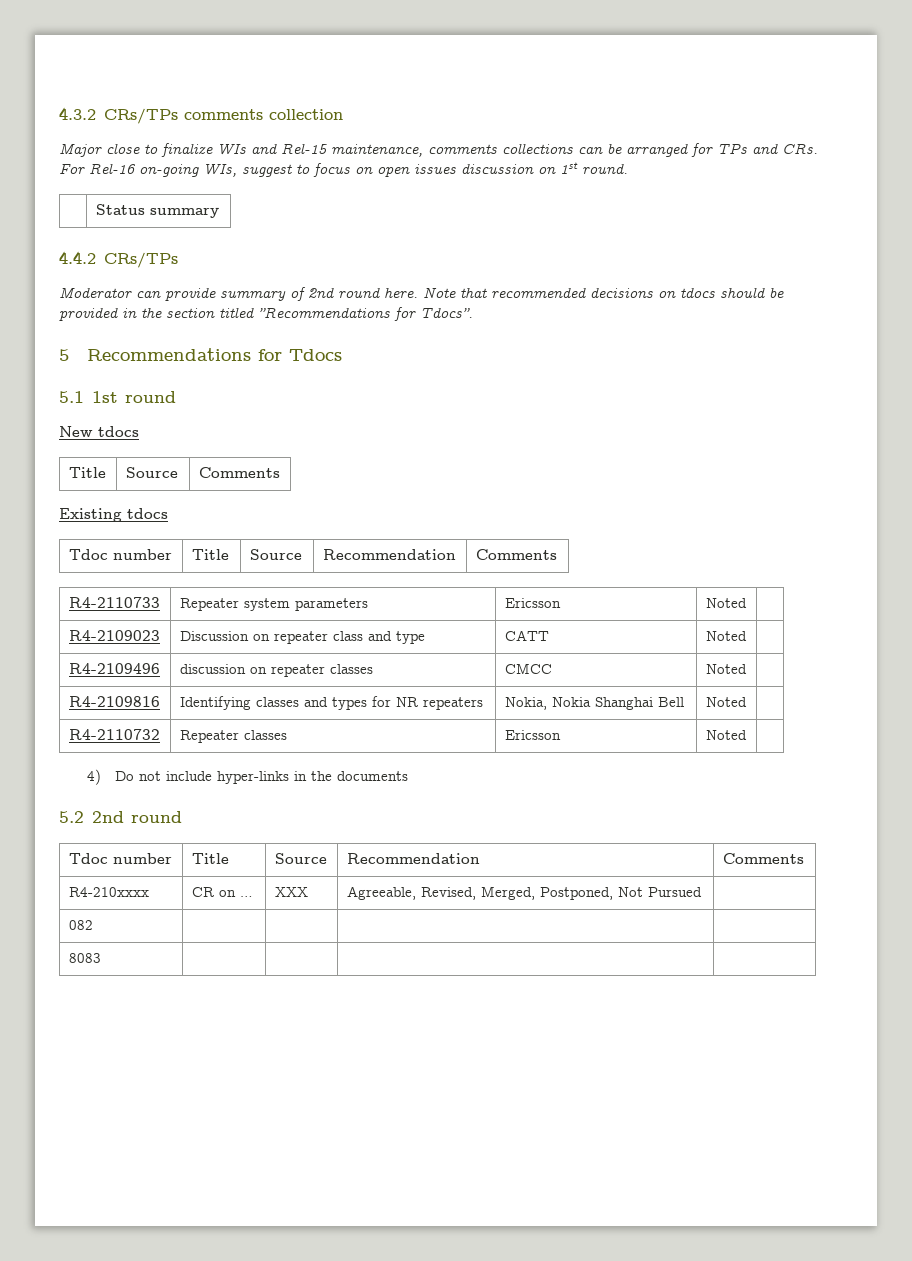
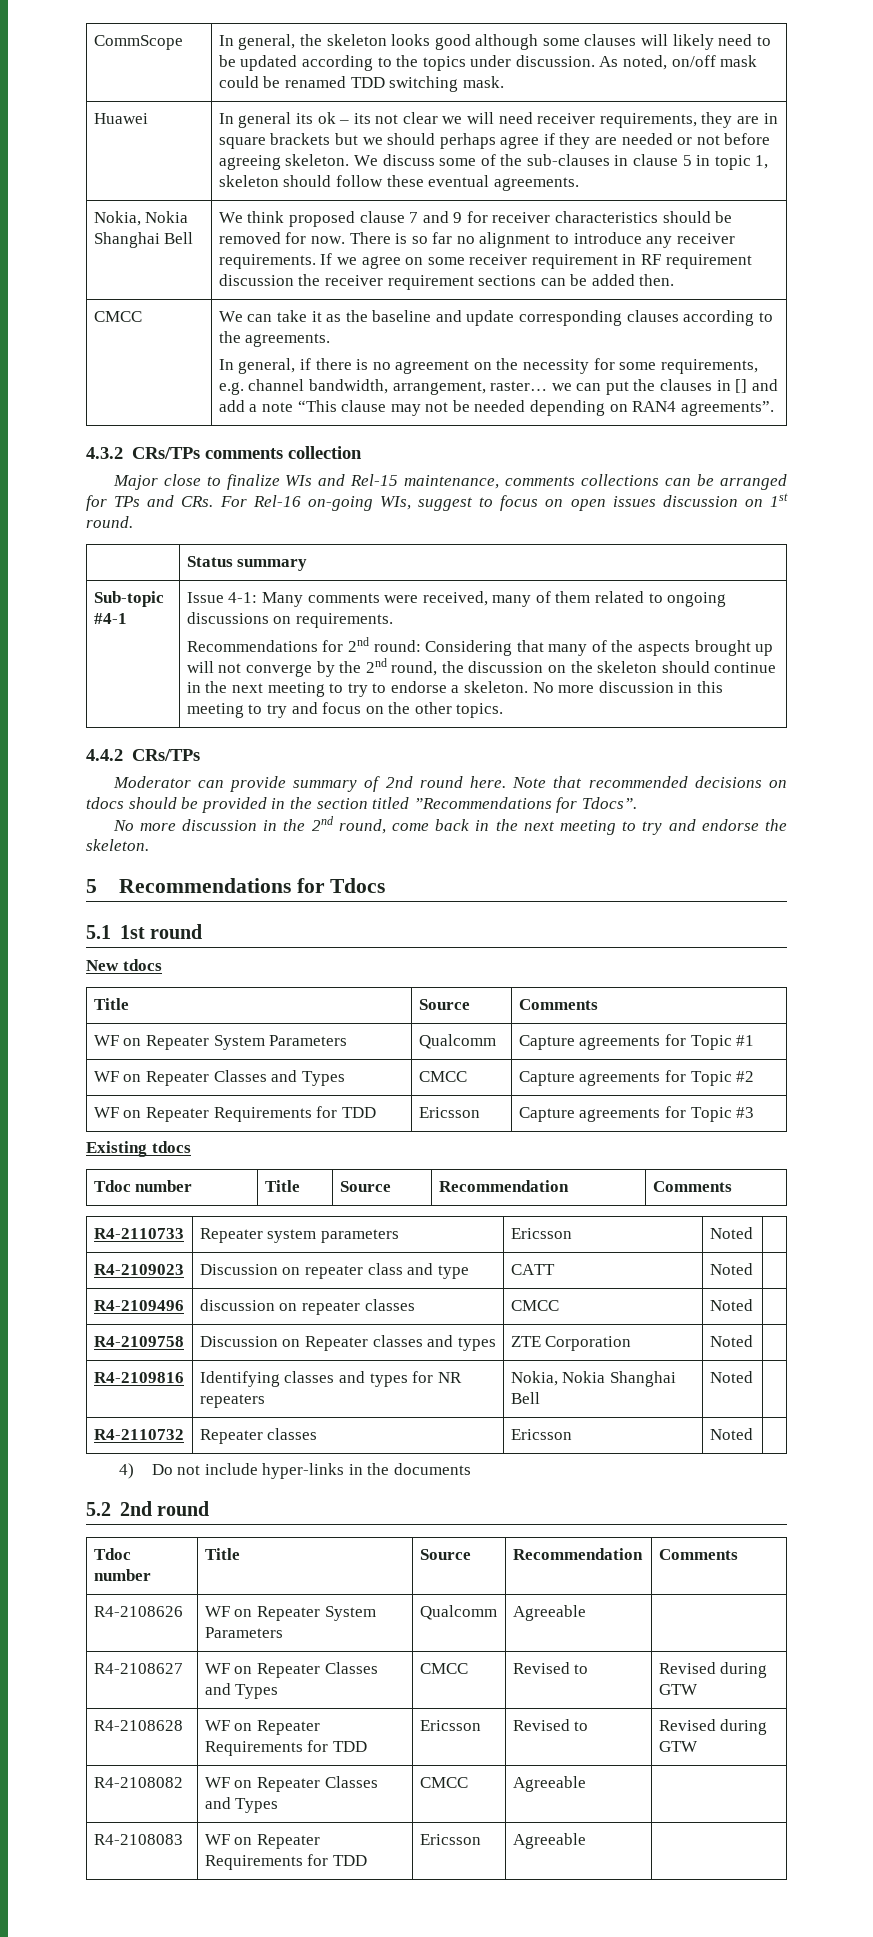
(59, 113) none -> [93,35,183,50] [218,34,771,50] [218,55,758,71] [218,76,504,92] [93,113,148,124] [218,112,778,128] [218,133,771,149] [218,154,769,170] [218,175,579,191] [93,211,189,226] [93,232,194,248] [218,211,733,227] [218,232,735,248] [218,253,752,269] [218,274,675,290] [93,311,142,322] [218,310,773,326] [218,331,331,347] [218,358,758,374] [218,379,778,395] [218,400,774,416] CommScope | In general, the skeleton looks good although some clauses will likely need to be updated according to the topics under discussion. As noted, on/off mask could be renamed TDD switching mask. // Huawei | In general its ok – its not clear we will need receiver requirements, they are in square brackets but we should perhaps agree if they are needed or not before agreeing skeleton. We discuss some of the sub-clauses in clause 5 in topic 1, skeleton should follow these eventual agreements. // Nokia, Nokia Shanghai Bell | We think proposed clause 7 and 9 for receiver characteristics should be removed for now. There is so far no alignment to introduce any receiver requirements. If we agree on some receiver requirement in RF requirement discussion the receiver requirement sections can be added then. // CMCC | We can take it as the baseline and update corresponding clauses according to the agreements. // In general, if there is no agreement on the necessity for some requirements, e.g. channel bandwidth, arrangement, raster… we can put the clauses in [] and add a note “This clause may not be needed depending on RAN4 agreements”. //
(219, 212) none -> [93,591,164,607] [93,613,127,624] [186,591,727,607] [186,612,393,628] [186,637,774,656] [186,658,777,677] [186,681,723,697] [186,702,504,718] // Sub-topic #4-1 | Issue 4-1: Many comments were received, many of them related to ongoing discussions on requirements. // Recommendations for 2nd round: Considering that many of the aspects brought up will not converge by the 2nd round, the discussion on the skeleton should continue in the next meeting to try to endorse a skeleton. No more discussion in this meeting to try and focus on the other topics.
(473, 312) none -> [112,816,787,835] [86,839,149,851] // No more discussion in the 2nd round, come back in the next meeting to try and endorse the skeleton.
(280, 472) none -> [93,1035,348,1050] [418,1034,496,1049] [518,1034,755,1050] [93,1070,345,1086] [418,1071,467,1082] [518,1070,755,1086] [93,1106,376,1122] [418,1107,480,1118] [518,1106,755,1122] // WF on Repeater System Parameters | Qualcomm | Capture agreements for Topic #1 // WF on Repeater Classes and Types | CMCC | Capture agreements for Topic #2 // WF on Repeater Requirements for TDD | Ericsson | Capture agreements for Topic #3
(747, 669) none -> [93,1336,184,1347] [199,1335,496,1351] [510,1336,632,1351] [709,1335,753,1347] // R4-2109758 | Discussion on Repeater classes and types | ZTE Corporation | Noted |
[68,887,149,897] [191,887,253,897] [274,887,308,897] [346,886,702,900] [68,920,93,930] [68,953,101,963] R4-210xxxx | CR on … | XXX | Agreeable, Revised, Merged, Postponed, Not Pursued | // 082 | | | | // 8083 | | | -> [93,1606,183,1617] [204,1606,376,1621] [204,1627,283,1638] [419,1605,497,1620] [512,1605,586,1621] [93,1663,183,1674] [204,1662,378,1678] [204,1683,279,1699] [419,1663,468,1674] [512,1662,589,1674] [658,1662,768,1678] [658,1684,698,1695] [93,1720,183,1731] [204,1720,320,1735] [204,1740,367,1756] [419,1720,481,1731] [512,1719,589,1731] [658,1719,768,1735] [658,1741,698,1752] [93,1777,183,1788] [204,1776,378,1792] [204,1797,279,1813] [419,1777,468,1788] [512,1776,586,1792] [93,1834,183,1845] [204,1834,320,1849] [204,1854,367,1870] [419,1834,481,1845] [512,1833,586,1849] R4-2108626 | WF on Repeater System Parameters | Qualcomm | Agreeable | // R4-2108627 | WF on Repeater Classes and Types | CMCC | Revised to | Revised during GTW // R4-2108628 | WF on Repeater Requirements for TDD | Ericsson | Revised to | Revised during GTW // R4-2108082 | WF on Repeater Classes and Types | CMCC | Agreeable | // R4-2108083 | WF on Repeater Requirements for TDD | Ericsson | Agreeable

